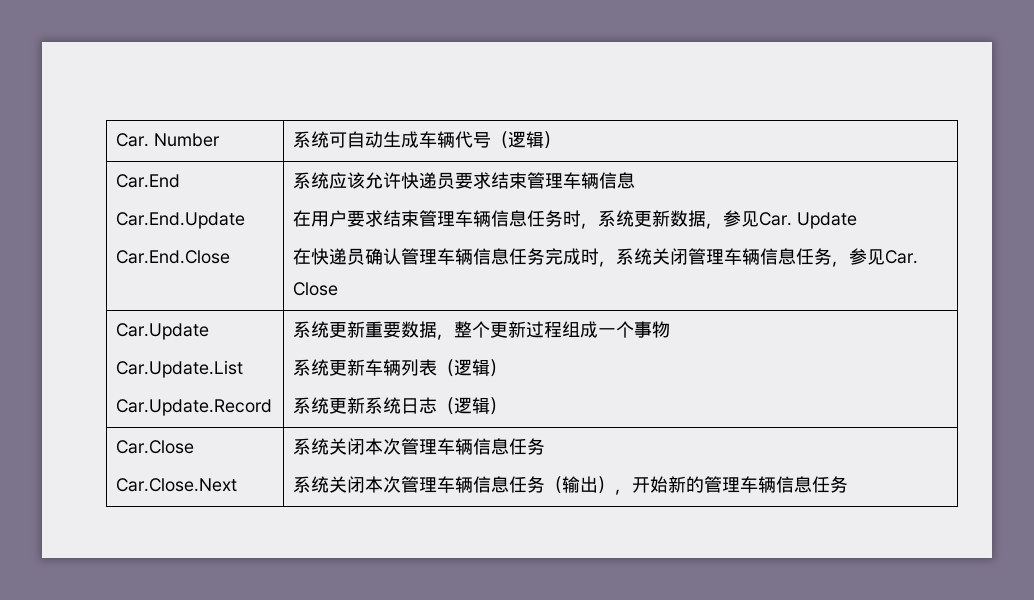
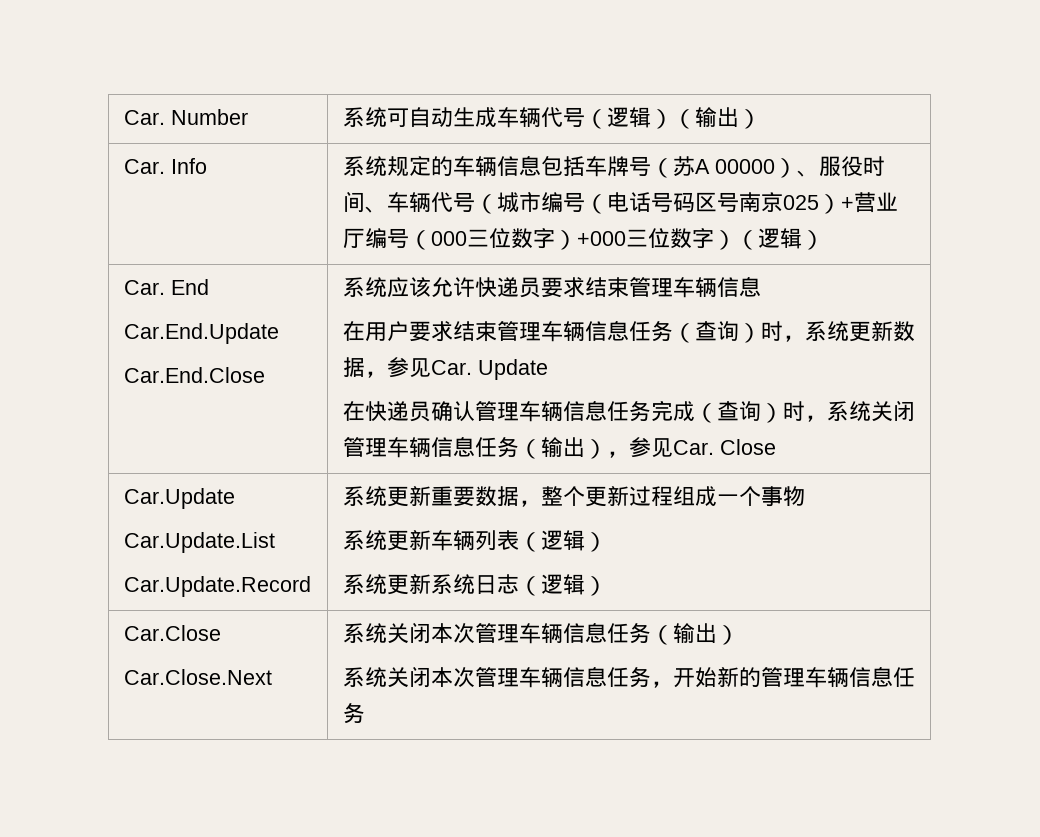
[116,174,181,188] // Car.End -> [672,107,761,129] [123,158,207,174] [342,155,885,178] [342,191,898,214] [342,228,824,250] [123,279,209,295] （输出） // Car. Info | 系统规定的车辆信息包括车牌号（苏A 00000）、服役时间、车辆代号（城市编号（电话号码区号南京025）+营业厅编号（000三位数字）+000三位数字）（逻辑） // Car. End
(564, 218) none -> [672,321,761,343] （查询）
(582, 256) none -> [694,401,783,423] （查询）
(833, 256) none -> [518,437,607,459] （输出）
[293,476,616,494] // 系统关闭本次管理车辆信息任务（输出） -> [650,623,739,645] [342,666,651,688] （输出） // 系统关闭本次管理车辆信息任务

